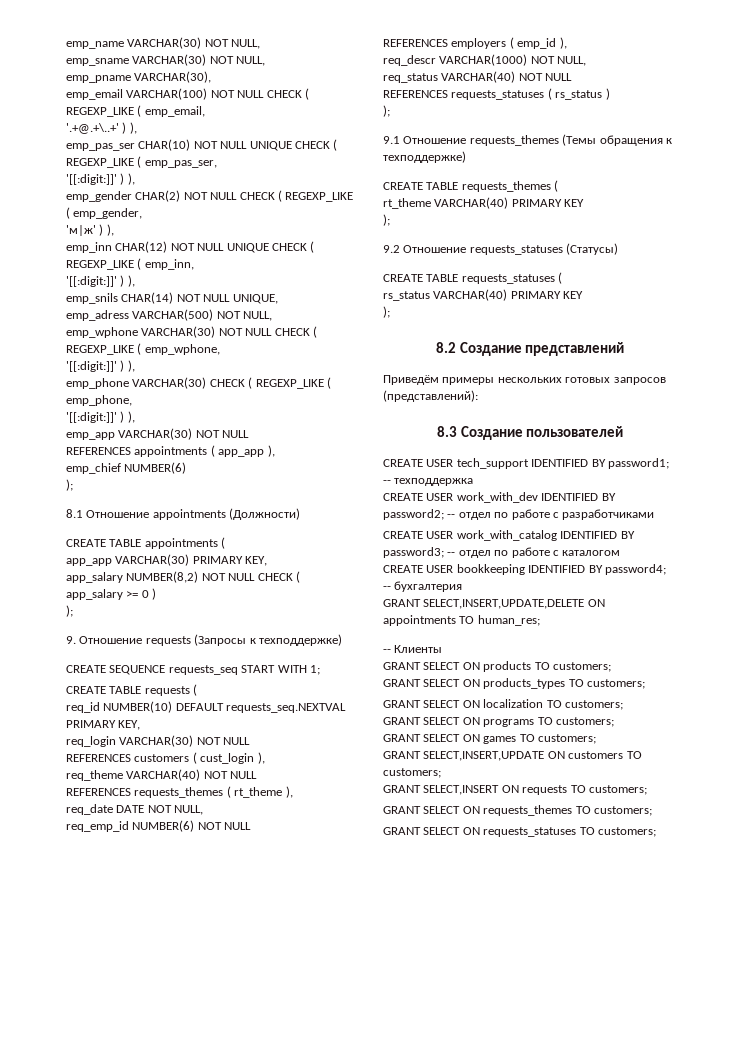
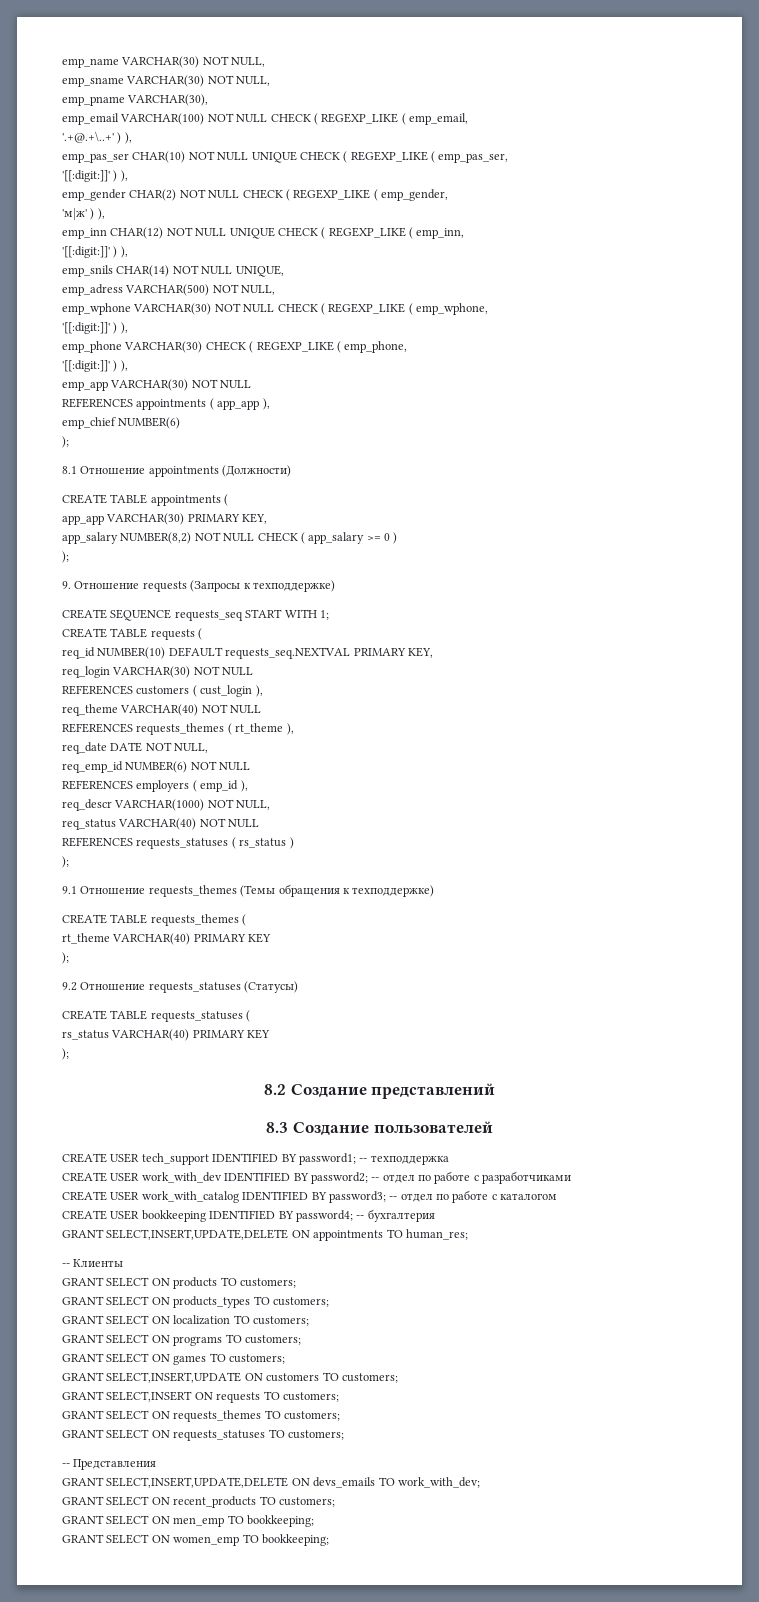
[383,375,666,385] [383,390,478,402] // Приведём примеры нескольких готовых запросов (представлений): -> (496, 1091) none
(656, 832) none -> [62,1459,157,1470] [62,1477,480,1488] [62,1496,335,1508] [62,1515,314,1527] [62,1534,329,1546] // -- Представления // GRANT SELECT,INSERT,UPDATE,DELETE ON devs_emails TO work_with_dev; // GRANT SELECT ON recent_products TO customers; // GRANT SELECT ON men_emp TO bookkeeping; // GRANT SELECT ON women_emp TO bookkeeping;

